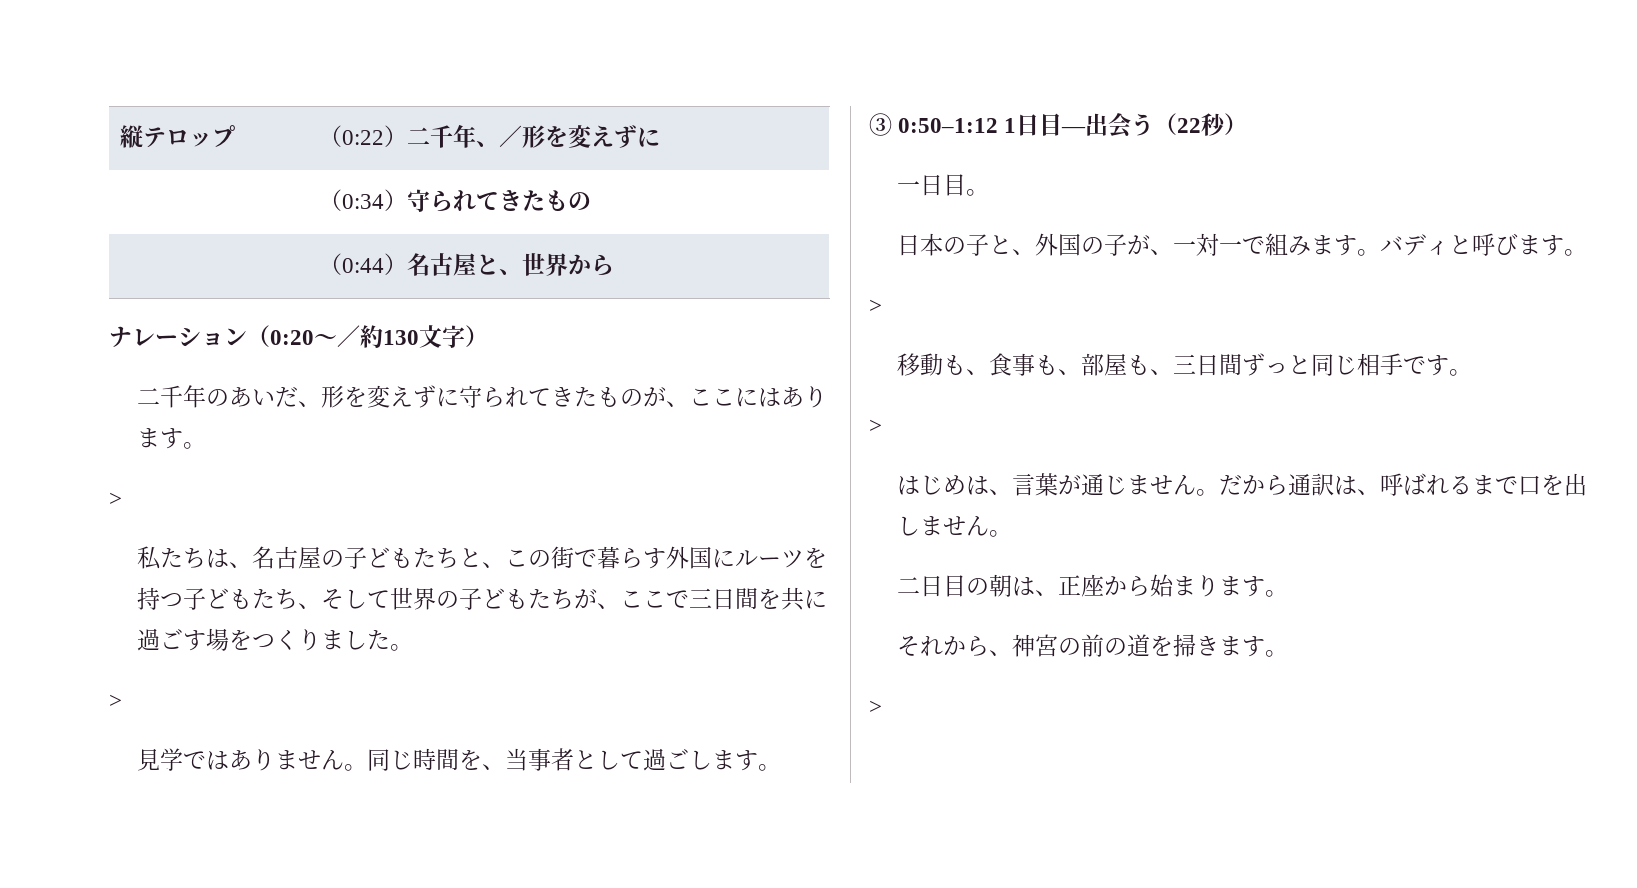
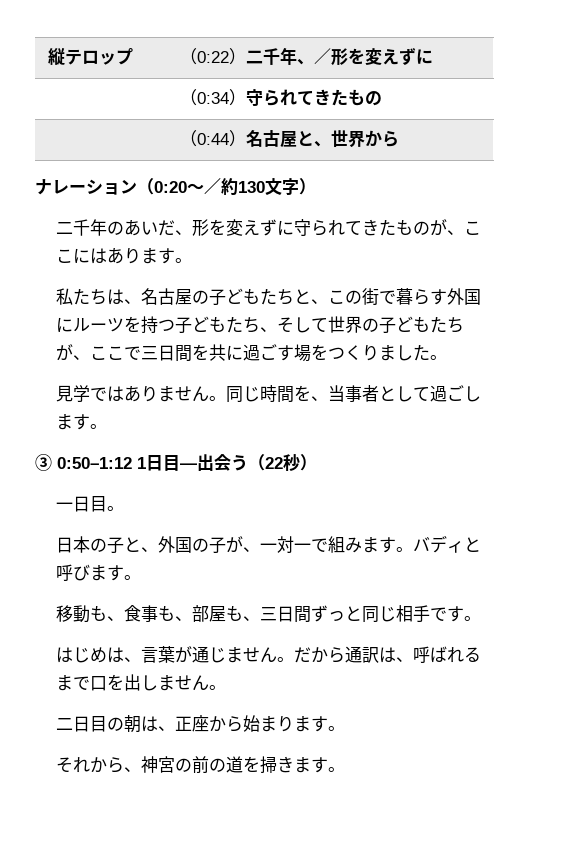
[109,492,122,506] // > -> (192, 260) none
[109,694,122,708] // > -> (447, 357) none
[869,299,882,313] // > -> (141, 577) none
[869,419,882,433] // > -> (481, 618) none
[869,700,882,714] // > -> (345, 769) none

